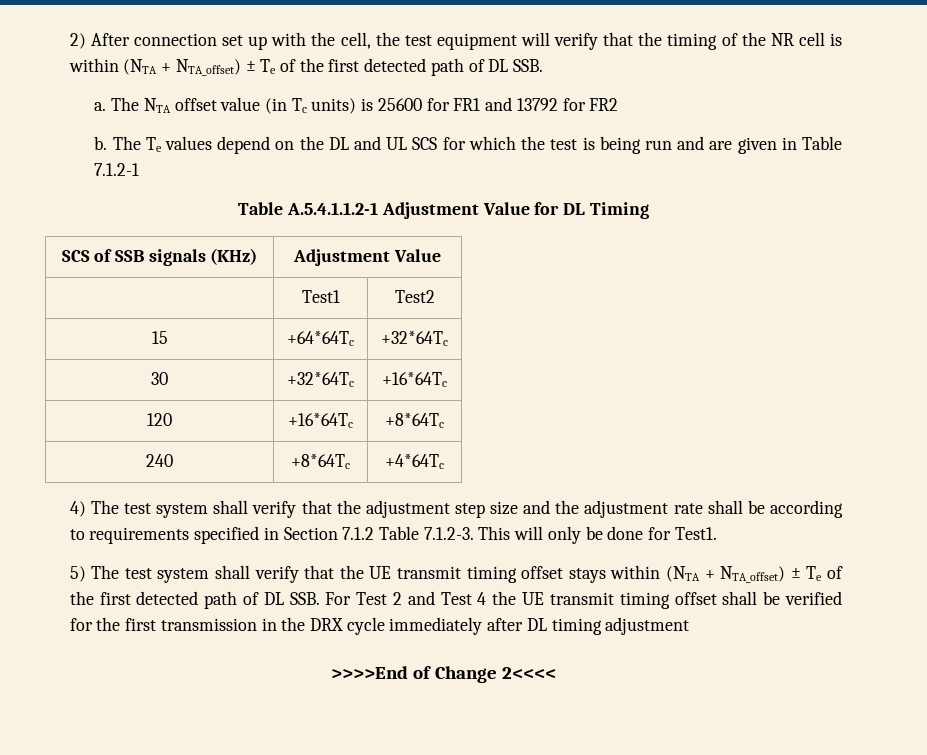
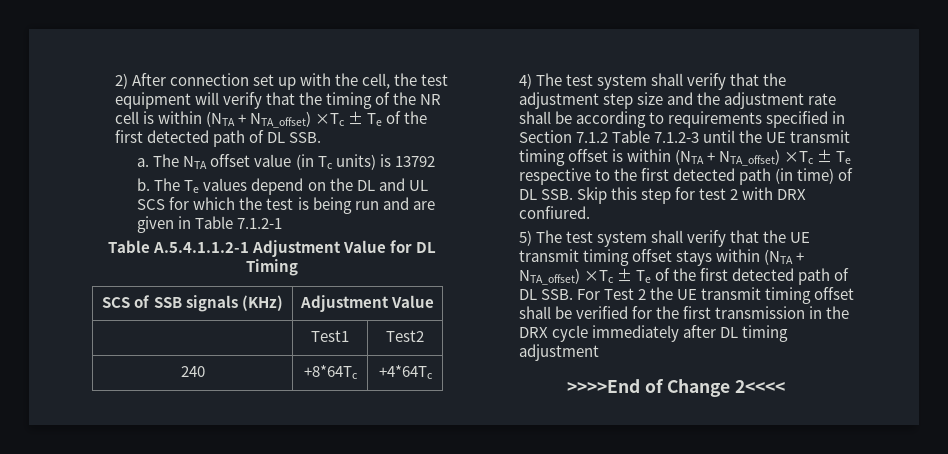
(241, 67) none -> [314,113,345,126] ×Tc
[377,97,513,111] 25600 for FR1 and -> (391, 160) none
[562,98,619,111] for FR2 -> (435, 161) none
[151,331,168,344] [287,331,354,346] [380,331,448,346] [151,372,168,385] [287,372,354,387] [381,372,447,387] [147,413,172,426] [288,413,353,428] [384,413,444,428] // 15 | +64*64Tc | +32*64Tc // 30 | +32*64Tc | +16*64Tc // 120 | +16*64Tc | +8*64Tc -> (424, 336) none
[423,526,717,544] 7.1.2-3. This will only be done for Test1. -> [653,130,850,143] [518,149,852,166] [518,168,854,185] [518,187,807,204] [518,206,590,219] 7.1.2-3 until the UE transmit timing offset is within (NTA + NTA_offset) ×Tc ± Te respective to the first detected path (in time) of DL SSB. Skip this step for test 2 with DRX confiured.
(786, 574) none -> [583,270,614,283] ×Tc
[407,591,487,605] and Test 4 -> (646, 294) none

